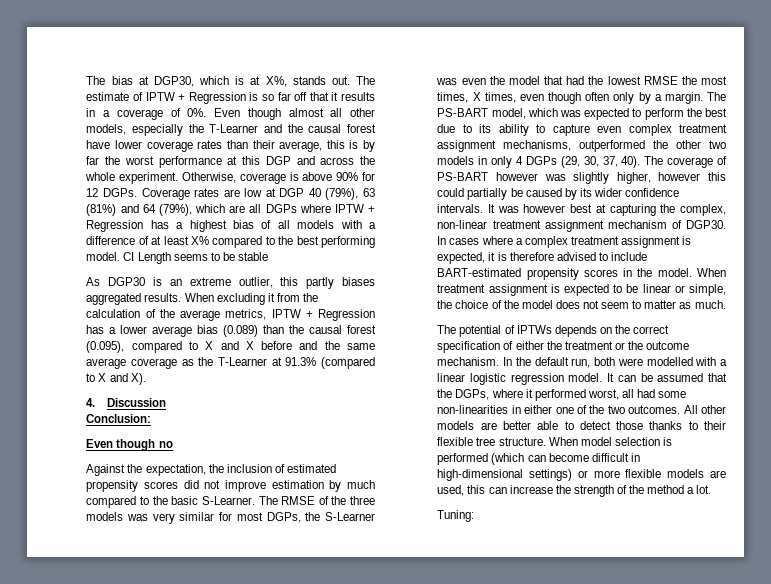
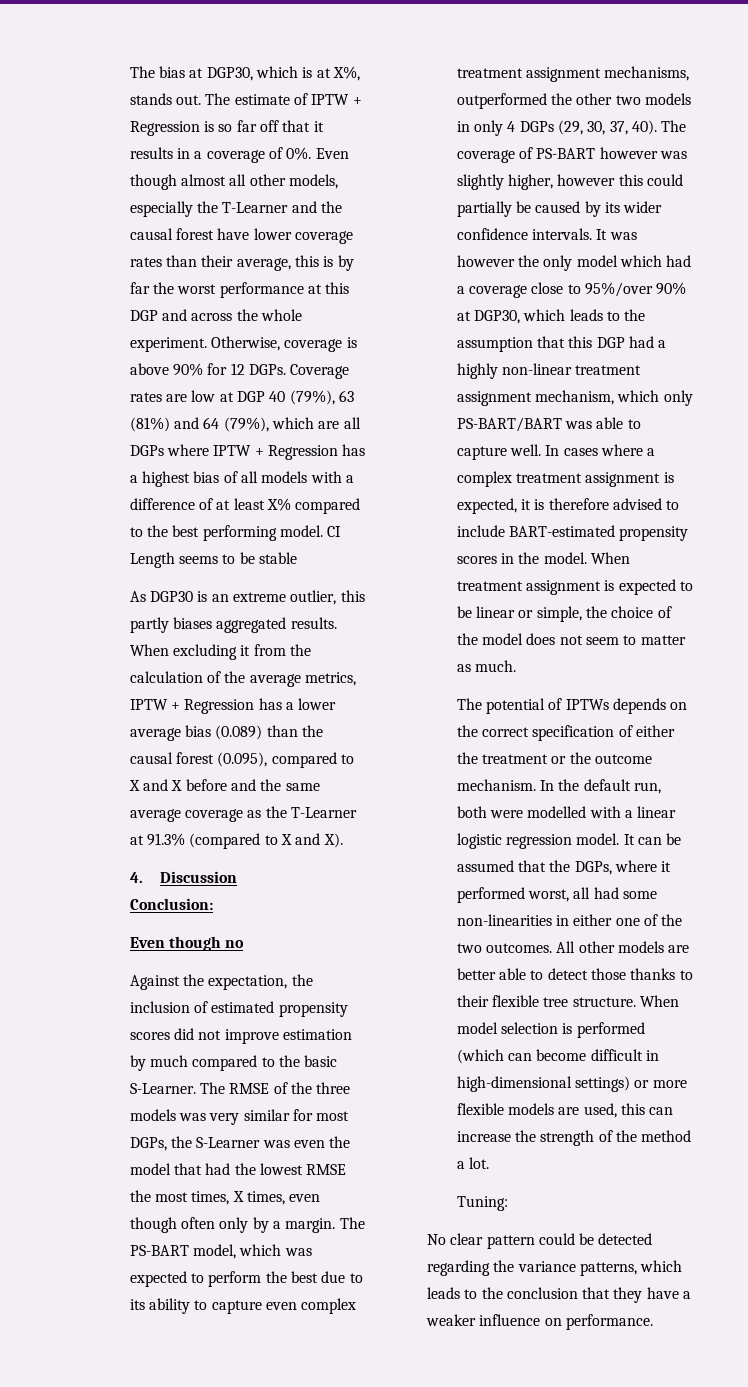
[570,204,726,216] [437,220,726,232] best at capturing the complex, non-linear treatment assignment mechanism of DGP30. -> [518,255,692,271] [456,282,687,298] [456,309,646,324] [456,336,667,352] [456,363,642,379] [456,390,693,406] [456,417,641,432] [456,444,542,460] the only model which had a coverage close to 95%/over 90% at DGP30, which leads to the assumption that this DGP had a highly non-linear treatment assignment mechanism, which only PS-BART/BART was able to capture well.
(475, 516) none -> [426,1233,653,1249] [426,1260,683,1276] [426,1287,692,1303] [425,1314,653,1330] // No clear pattern could be detected regarding the variance patterns, which leads to the conclusion that they have a weaker influence on performance.

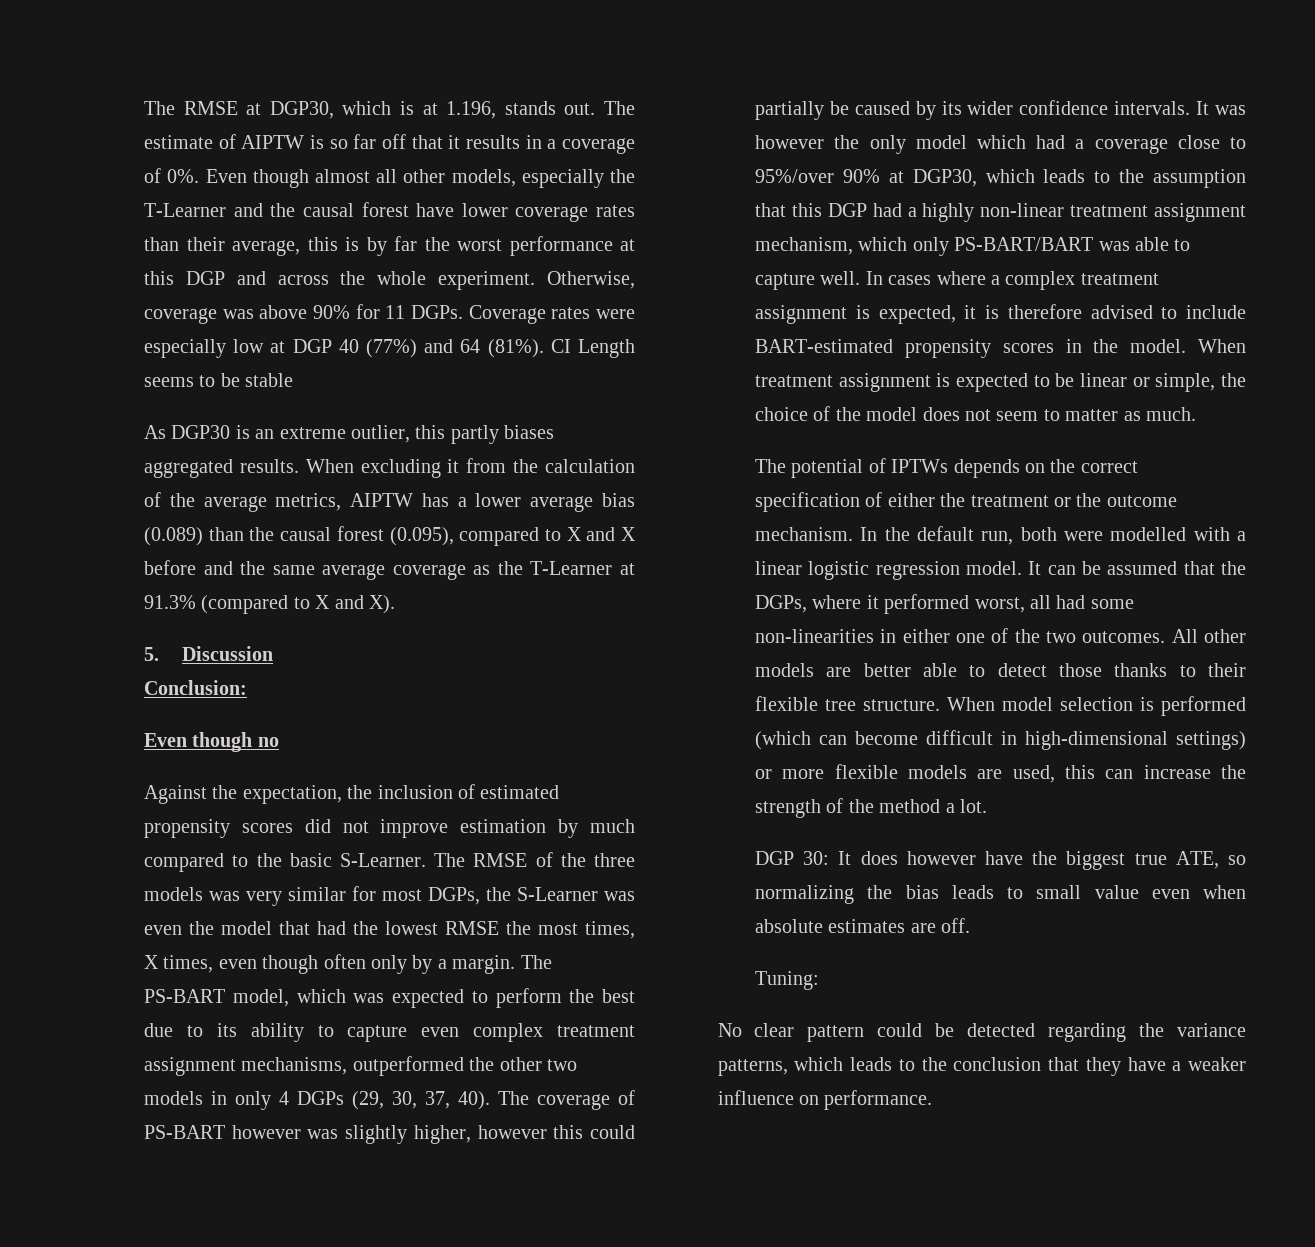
[129,66,186,78] The bias -> [144,101,238,115] The RMSE
[332,66,360,81] X%, -> [446,101,497,119] 1.196,
[311,94,362,105] [129,121,200,136] IPTW + Regression -> [241,135,305,149] AIPTW
[346,337,357,348] is -> [222,309,254,319] was
[230,363,245,375] 12 -> [385,305,406,319] 11
[166,394,188,402] are -> [596,309,635,319] [144,339,227,358] were especially
[289,390,354,405] [129,417,361,432] [129,444,366,460] [129,471,354,487] [129,498,361,514] [129,525,324,541] (79%), 63 (81%) and 64 (79%), which are all DGPs where IPTW + Regression has a highest bias of all models with a difference of at least X% compared to the best performing model. -> [366,339,544,358] (77%) and 64 (81%).
[129,699,255,714] IPTW + Regression -> [350,493,414,507] AIPTW
[129,872,143,883] 4. -> [144,647,160,661] 5.
(490, 1163) none -> [755,851,1246,870] [755,885,1246,904] [755,918,971,933] // DGP 30: It does however have the biggest true ATE, so normalizing the bias leads to small value even when absolute estimates are off.

